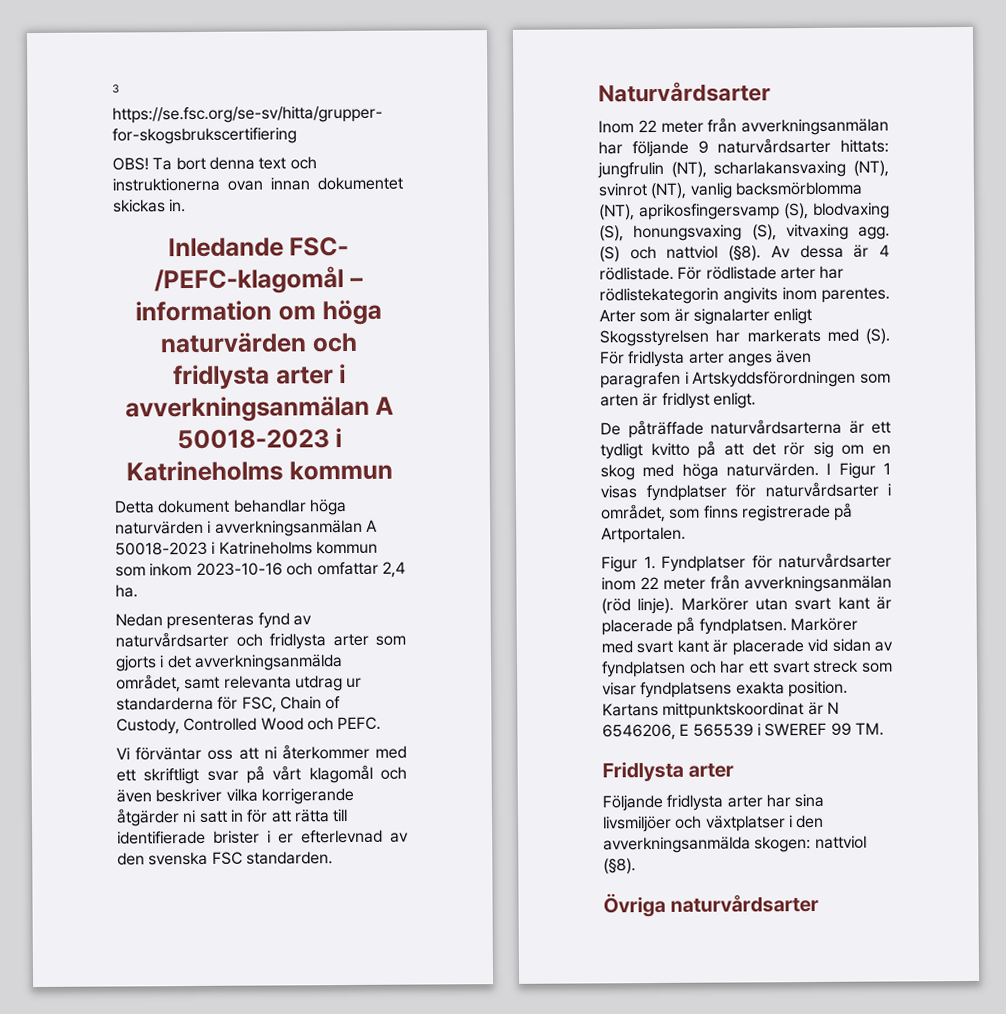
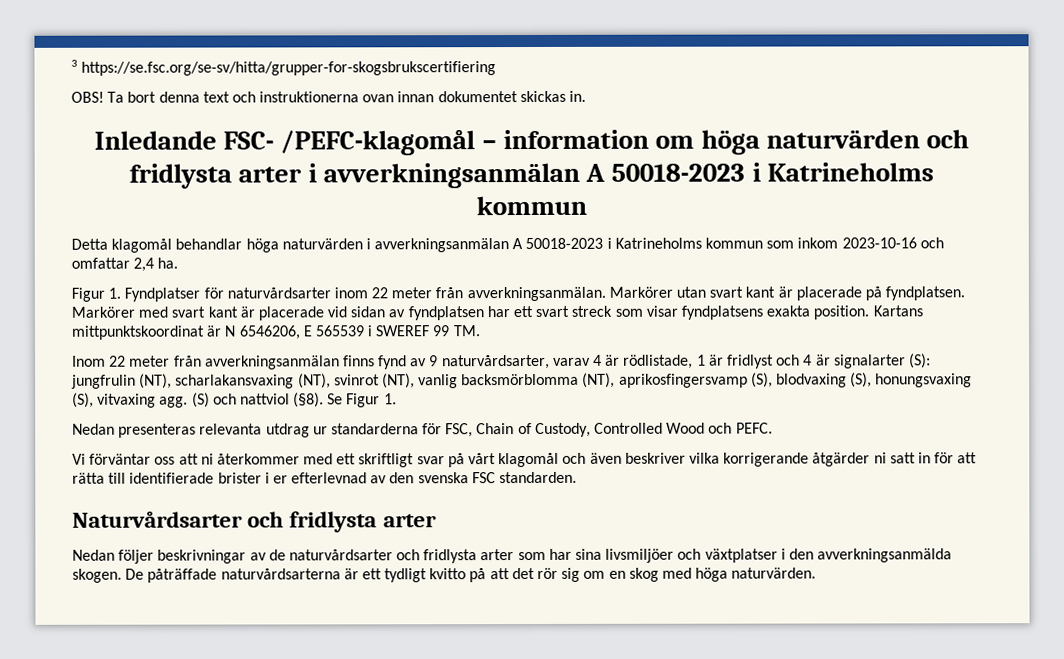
[157,499,231,514] dokument -> [111,238,173,253] klagomål
[115,612,312,630] [115,631,406,650] [115,654,343,672] [116,674,221,693] Nedan presenteras fynd av naturvårdsarter och fridlysta arter som gjorts i det avverkningsanmälda området, samt -> [71,286,966,302] [71,305,923,321] [71,325,481,340] [72,353,931,370] [71,372,973,389] [72,392,397,408] [72,423,197,438] Figur 1. Fyndplatser för naturvårdsarter inom 22 meter från avverkningsanmälan. Markörer utan svart kant är placerade på fyndplatsen. Markörer med svart kant är placerade vid sidan av fyndplatsen har ett svart streck som visar fyndplatsens exakta position. Kartans mittpunktskoordinat är N 6546206, E 565539 i SWEREF 99 TM. // Inom 22 meter från avverkningsanmälan finns fynd av 9 naturvårdsarter, varav 4 är rödlistade, 1 är fridlyst och 4 är signalarter (S): jungfrulin (NT), scharlakansvaxing (NT), svinrot (NT), vanlig backsmörblomma (NT), aprikosfingersvamp (S), blodvaxing (S), honungsvaxing (S), vitvaxing agg. (S) och nattviol (§8). Se Figur 1. // Nedan presenteras
[598,117,889,136] [598,137,889,158] [597,160,889,179] [598,181,862,200] [599,202,890,221] [599,223,890,242] [599,244,890,263] [599,265,845,281] [599,286,890,305] [599,307,813,325] [599,328,890,347] [599,350,813,368] [600,370,891,389] [600,392,756,409] // Inom 22 meter från avverkningsanmälan har följande 9 naturvårdsarter hittats: jungfrulin (NT), scharlakansvaxing (NT), svinrot (NT), vanlig backsmörblomma (NT), aprikosfingersvamp (S), blodvaxing (S), honungsvaxing (S), vitvaxing agg. (S) och nattviol (§8). Av dessa är 4 rödlistade. För rödlistade arter har rödlistekategorin angivits inom parentes. Arter som är signalarter enligt Skogsstyrelsen har markerats med (S). För fridlysta arter anges även paragrafen i Artskyddsförordningen som arten är fridlyst enligt. // -> [247,511,437,533] [72,548,953,564] [72,568,122,583] och fridlysta arter // Nedan följer beskrivningar av de naturvårdsarter och fridlysta arter som har sina livsmiljöer och växtplatser i den avverkningsanmälda skogen.
[826,462,891,479] [600,481,891,502] [600,502,854,523] [601,526,686,544] [601,552,892,573] [601,574,892,593] [601,596,892,615] [601,616,858,636] [601,638,893,656] [601,659,893,678] [602,680,848,699] [602,701,839,719] [602,722,884,741] [602,761,735,782] [602,793,825,812] [602,814,825,833] [603,835,867,854] [603,858,636,875] [603,892,820,918] I Figur 1 visas fyndplatser för naturvårdsarter i området, som finns registrerade på Artportalen. // Figur 1. Fyndplatser för naturvårdsarter inom 22 meter från avverkningsanmälan (röd linje). Markörer utan svart kant är placerade på fyndplatsen. Markörer med svart kant är placerade vid sidan av fyndplatsen och har ett svart streck som visar fyndplatsens exakta position. Kartans mittpunktskoordinat är N 6546206, E 565539 i SWEREF 99 TM. // Fridlysta arter // Följande fridlysta arter har sina livsmiljöer och växtplatser i den avverkningsanmälda skogen: nattviol (§8). // Övriga naturvårdsarter -> (817, 573) none

